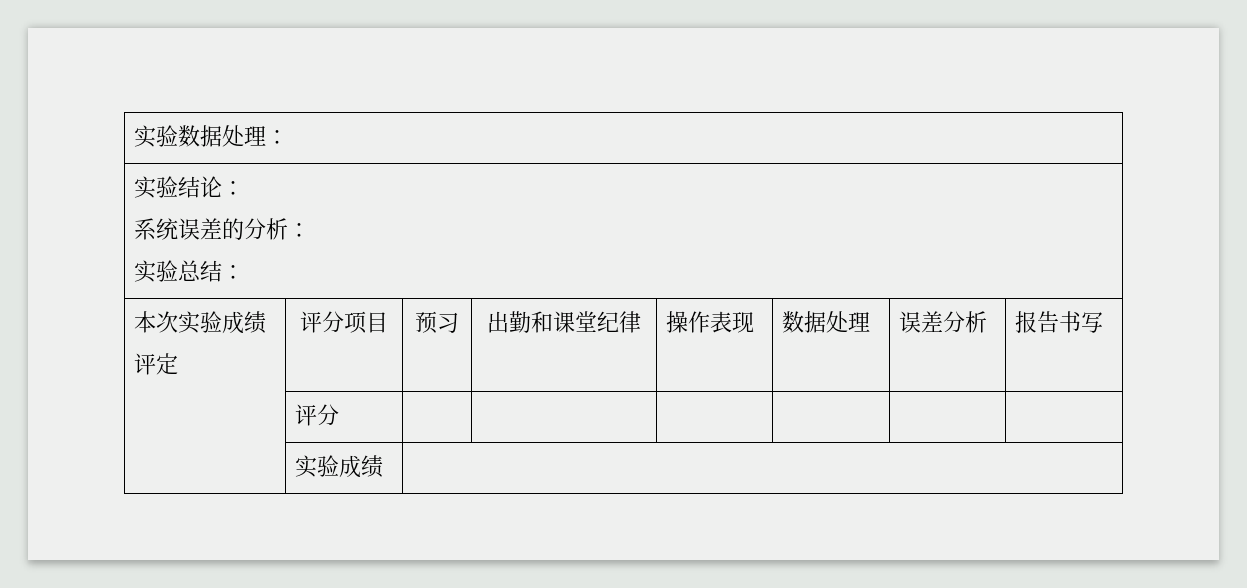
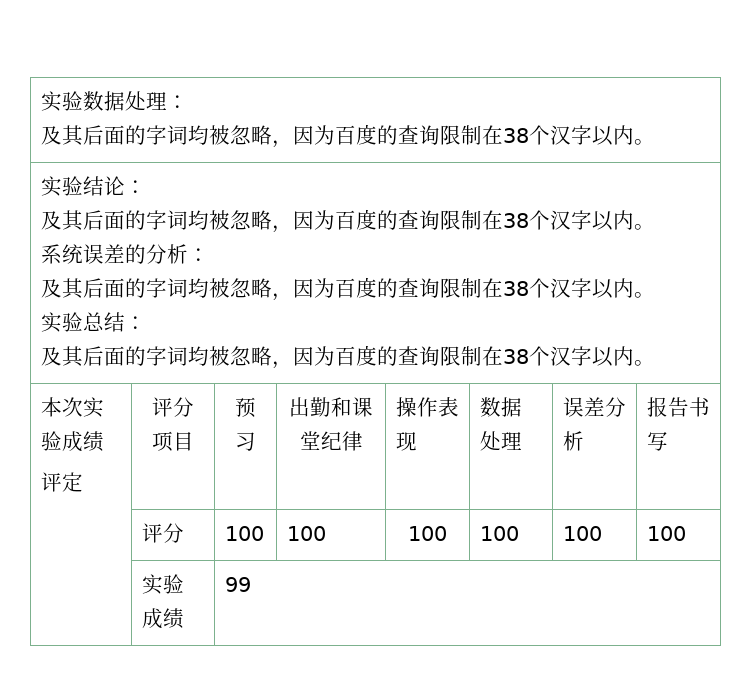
[133,176,244,199] [133,218,310,240] [133,260,244,283] // 实验结论： // 系统误差的分析： // 实验总结： -> [40,124,655,148] [40,176,146,197] [40,209,655,233] [40,244,209,264] [40,277,655,301] [40,312,146,333] [40,345,655,369] // 及其后面的字词均被忽略，因为百度的查询限制在38个汉字以内。 // 实验结论： // 及其后面的字词均被忽略，因为百度的查询限制在38个汉字以内。 // 系统误差的分析： // 及其后面的字词均被忽略，因为百度的查询限制在38个汉字以内。 // 实验总结： // 及其后面的字词均被忽略，因为百度的查询限制在38个汉字以内。
(339, 415) | | | | | -> [224,526,264,541] [286,526,326,541] [408,526,447,541] [479,526,519,541] [562,526,602,541] [646,526,686,541] 100 | 100 | 100 | 100 | 100 | 100
(383, 466) none -> [224,577,251,592] 99

